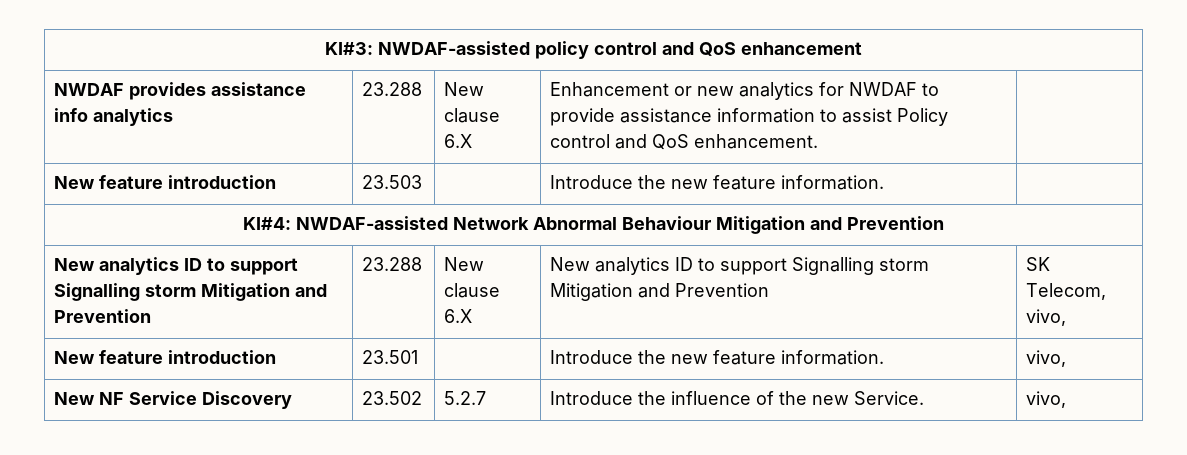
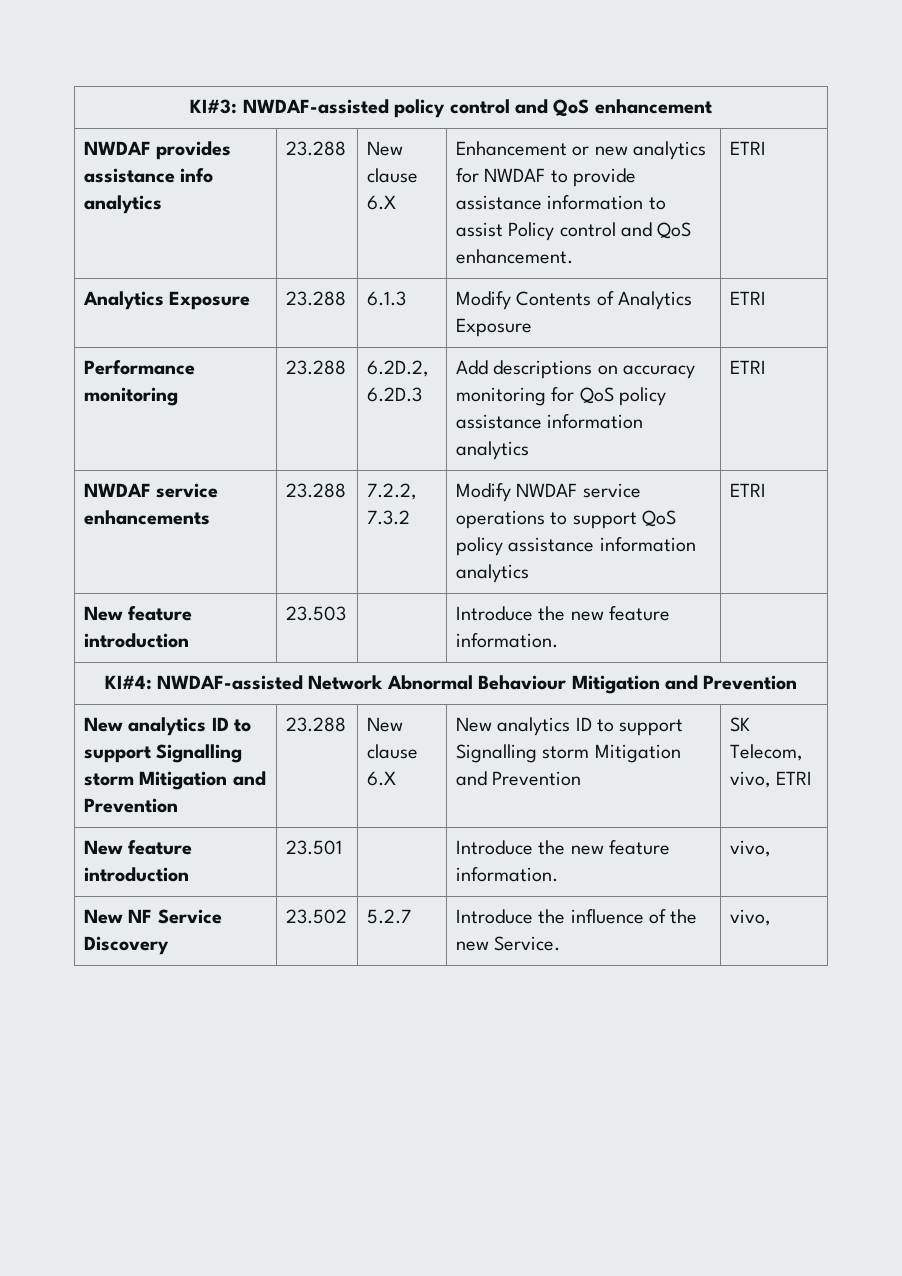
(819, 141) none -> [729,141,766,155] [82,291,251,310] [285,291,346,306] [366,291,406,306] [455,291,692,310] [455,318,532,337] [729,291,766,305] [83,360,195,375] [83,387,178,406] [285,360,346,375] [366,360,429,377] [366,387,422,402] [455,360,695,379] [455,387,666,406] [455,414,644,429] [455,441,529,460] [729,360,766,374] [83,483,219,498] [83,510,210,525] [285,483,346,498] [366,483,417,500] [366,510,410,525] [455,483,641,502] [455,510,676,529] [455,537,696,556] [455,564,529,583] [729,483,766,497] ETRI // Analytics Exposure | 23.288 | 6.1.3 | Modify Contents of Analytics Exposure | ETRI // Performance monitoring | 23.288 | 6.2D.2, 6.2D.3 | Add descriptions on accuracy monitoring for QoS policy assistance information analytics | ETRI // NWDAF service enhancements | 23.288 | 7.2.2, 7.3.2 | Modify NWDAF service operations to support QoS policy assistance information analytics | ETRI
(1067, 317) none -> [776,771,813,785] ETRI

